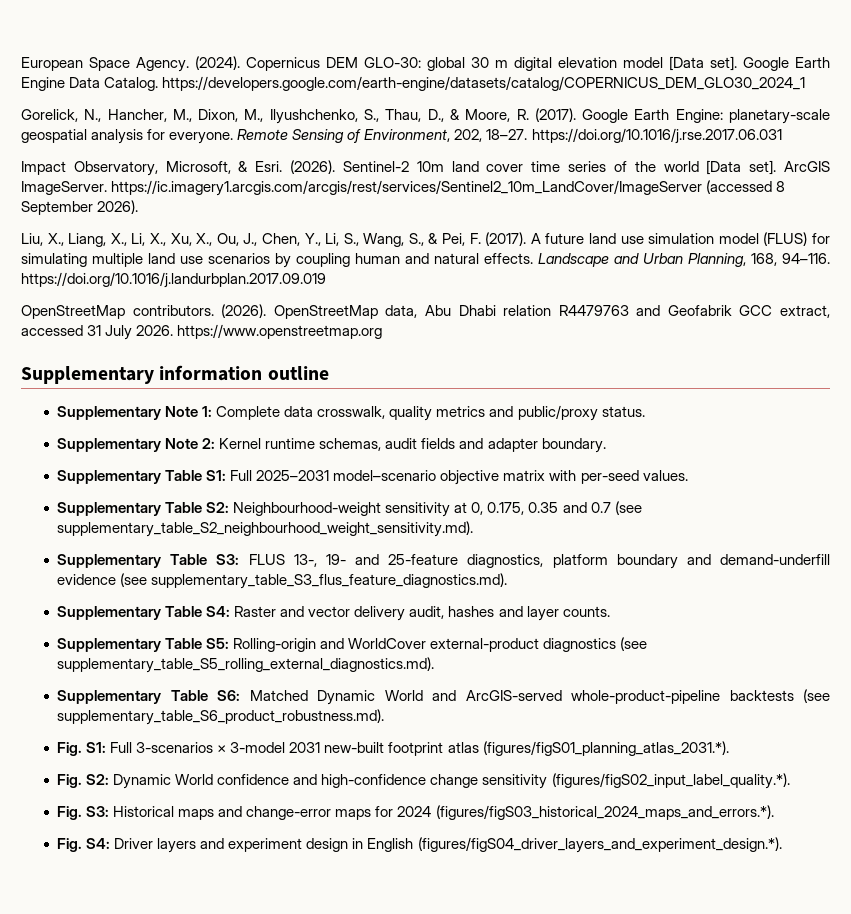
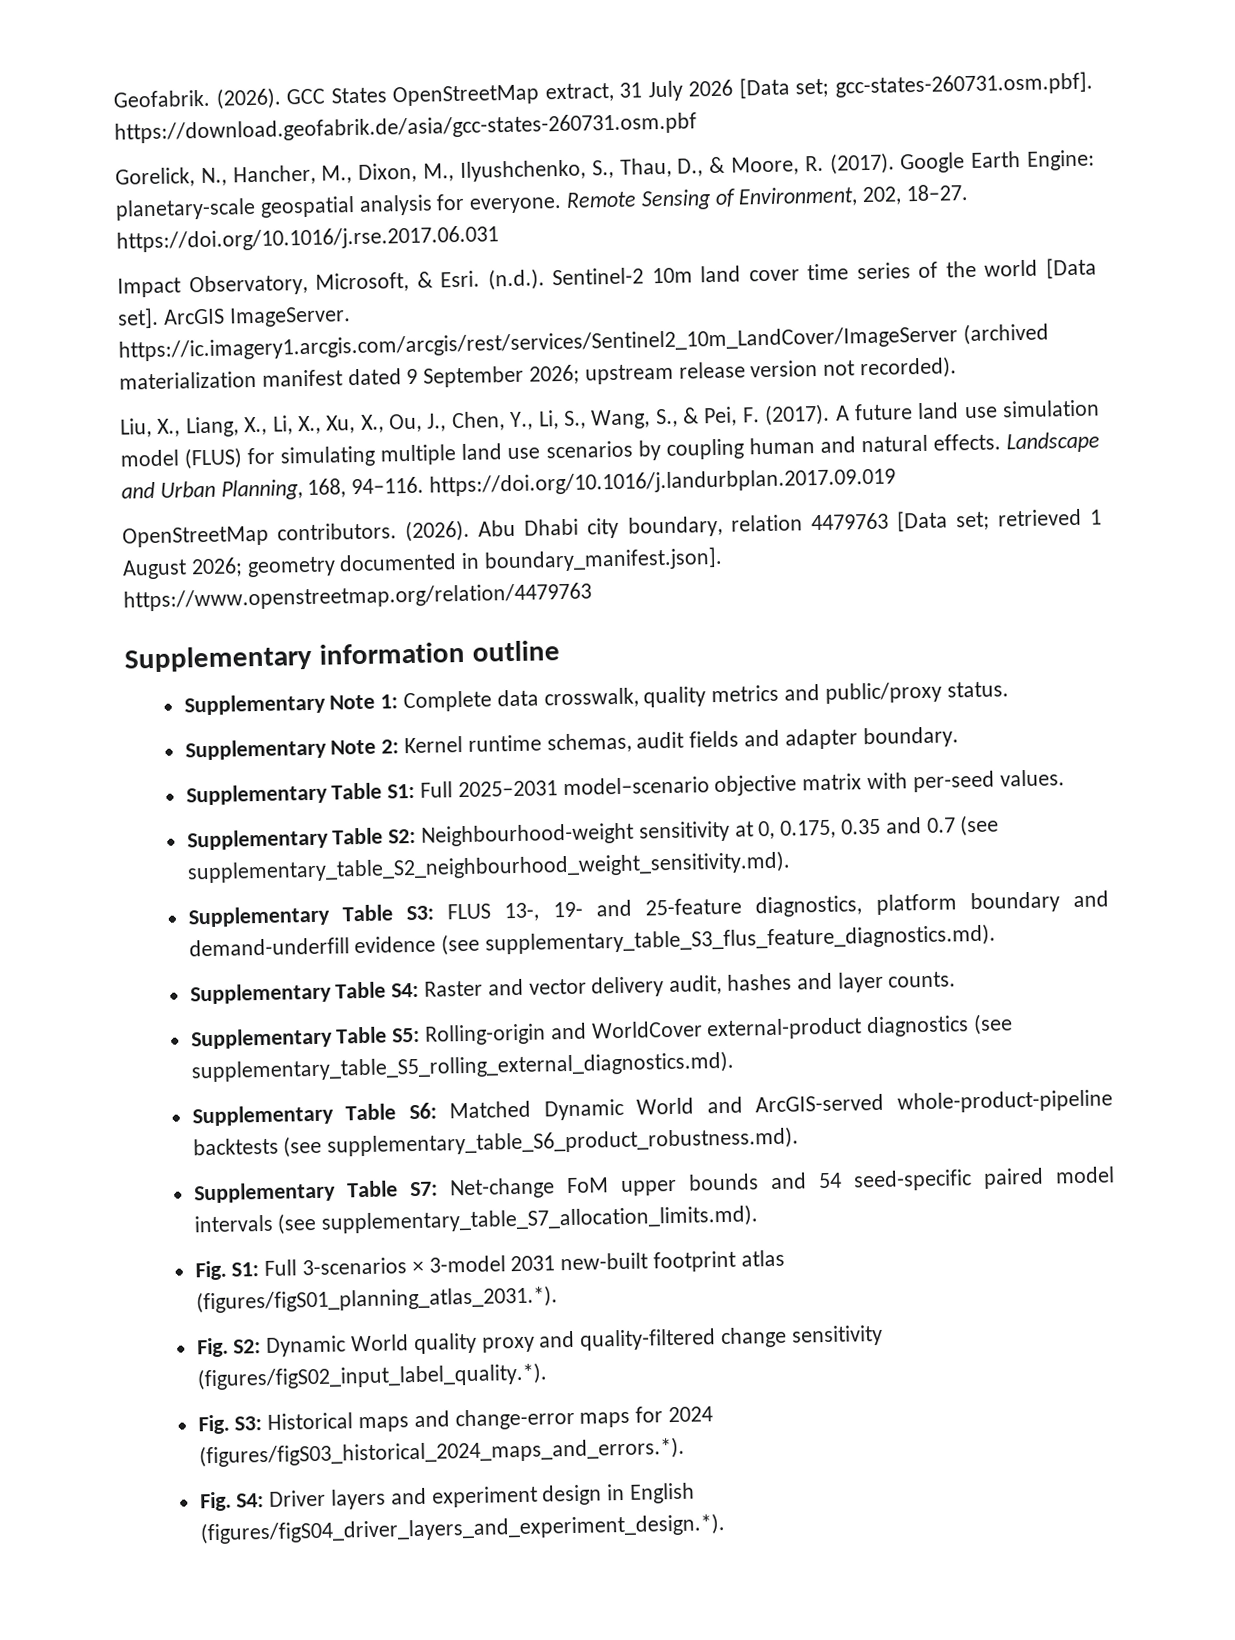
[21,56,830,72] [21,76,806,91] European Space Agency. (2024). Copernicus DEM GLO-30: global 30 m digital elevation model [Data set]. Google Earth Engine Data Catalog. https://developers.google.com/earth-engine/datasets/catalog/COPERNICUS_DEM_GLO30_2024_1 -> [113,71,1093,110] [114,112,697,144] Geofabrik. (2026). GCC States OpenStreetMap extract, 31 July 2026 [Data set; gcc-states-260731.osm.pbf]. https://download.geofabrik.de/asia/gcc-states-260731.osm.pbf
[290,160,336,174] (2026). -> [487,268,545,291] (n.d.).
[706,180,786,194] [21,200,139,215] (accessed 8 September 2026). -> [962,322,1049,346] [119,356,958,390] (archived materialization manifest dated 9 September 2026; upstream release version not recorded).
[273,305,831,319] [21,324,383,340] OpenStreetMap data, Abu Dhabi relation R4479763 and Geofabrik GCC extract, accessed 31 July 2026. https://www.openstreetmap.org -> [478,508,1102,539] [122,546,724,580] [123,582,592,612] Abu Dhabi city boundary, relation 4479763 [Data set; retrieved 1 August 2026; geometry documented in boundary_manifest.json]. https://www.openstreetmap.org/relation/4479763
(385, 717) none -> [193,1166,1115,1204] [193,1204,759,1235] // Supplementary Table S7: Net-change FoM upper bounds and 54 seed-specific paired model intervals (see supplementary_table_S7_allocation_limits.md).
[217,774,427,788] confidence and high-confidence -> [413,1328,717,1355] quality proxy and quality-filtered

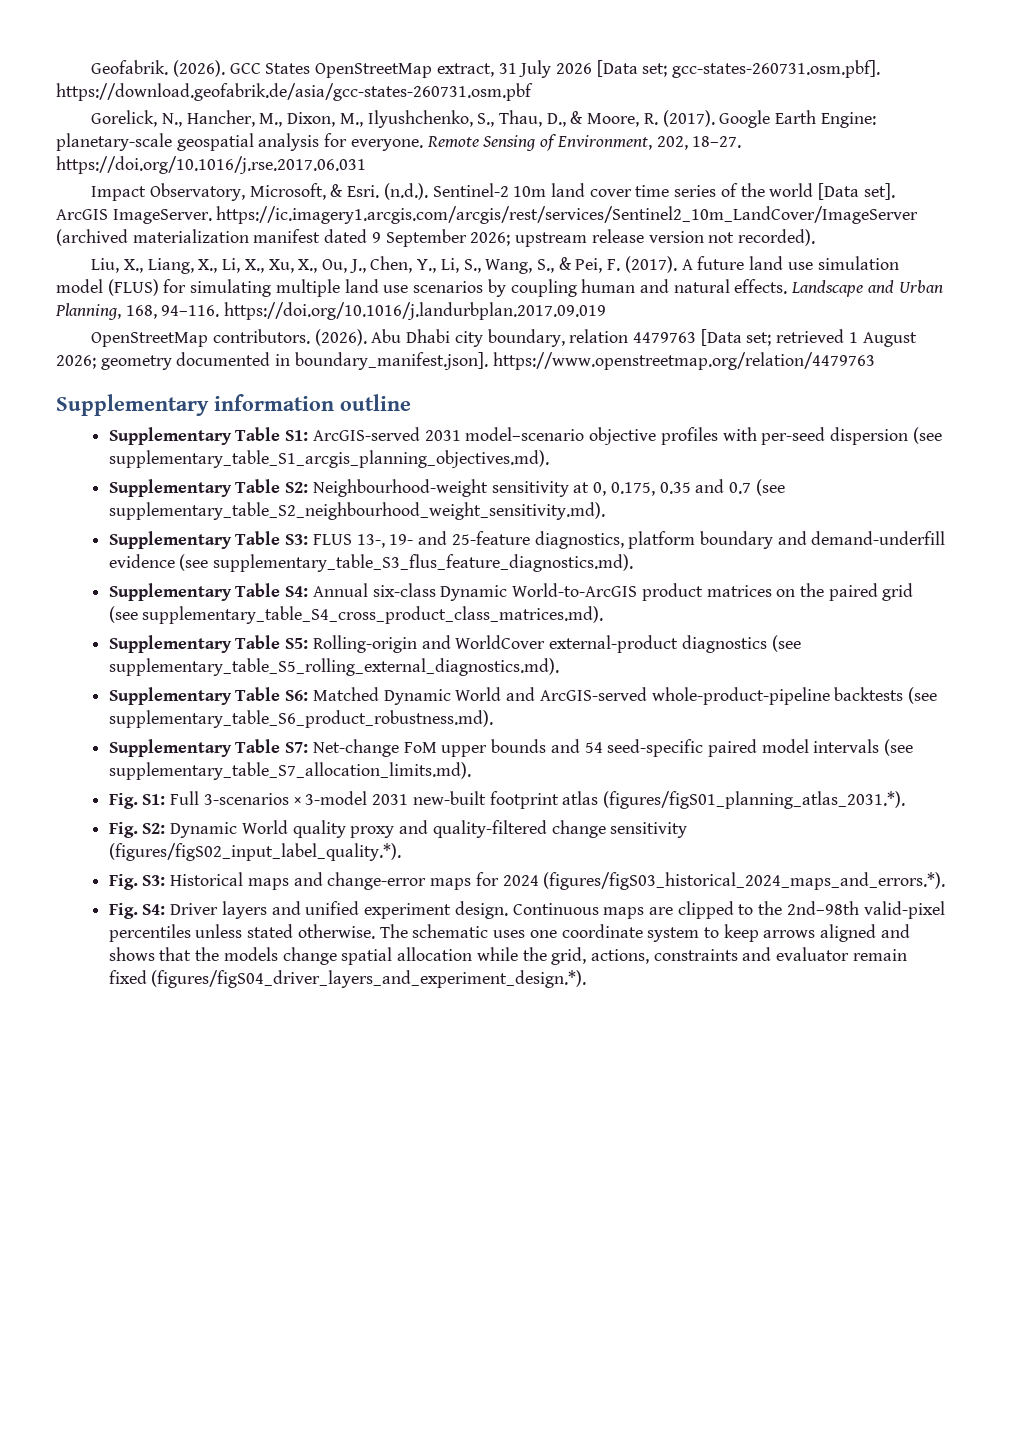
[183,681,1009,716] [184,726,959,761] // Supplementary Note 1: Complete data crosswalk, quality metrics and public/proxy status. // Supplementary Note 2: Kernel runtime schemas, audit fields and adapter boundary. -> (411, 402) none
[420,780,558,798] Full 2025–2031 -> [312,427,461,441] ArcGIS-served 2031
[802,773,863,791] matrix -> [660,427,718,445] profiles
[999,769,1065,787] values. -> [829,427,942,445] [108,450,549,468] dispersion (see supplementary_table_S1_arcgis_planning_objectives.md).
[424,971,957,998] Raster and vector delivery audit, hashes and layer counts. -> [312,583,914,601] [108,606,604,624] Annual six-class Dynamic World-to-ArcGIS product matrices on the paired grid (see supplementary_table_S4_cross_product_class_matrices.md).
[431,1482,696,1508] experiment design in English -> [305,901,945,919] [108,924,910,942] [108,947,907,965] [108,970,147,984] unified experiment design. Continuous maps are clipped to the 2nd–98th valid-pixel percentiles unless stated otherwise. The schematic uses one coordinate system to keep arrows aligned and shows that the models change spatial allocation while the grid, actions, constraints and evaluator remain fixed

